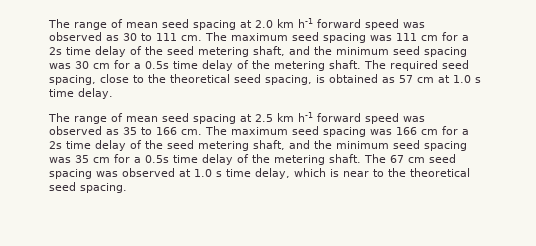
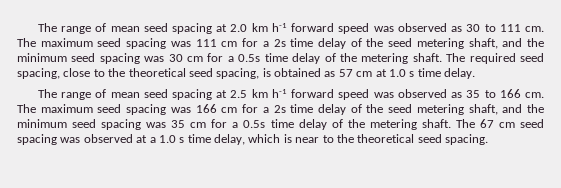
(191, 173) none -> [149,137,156,143] a

